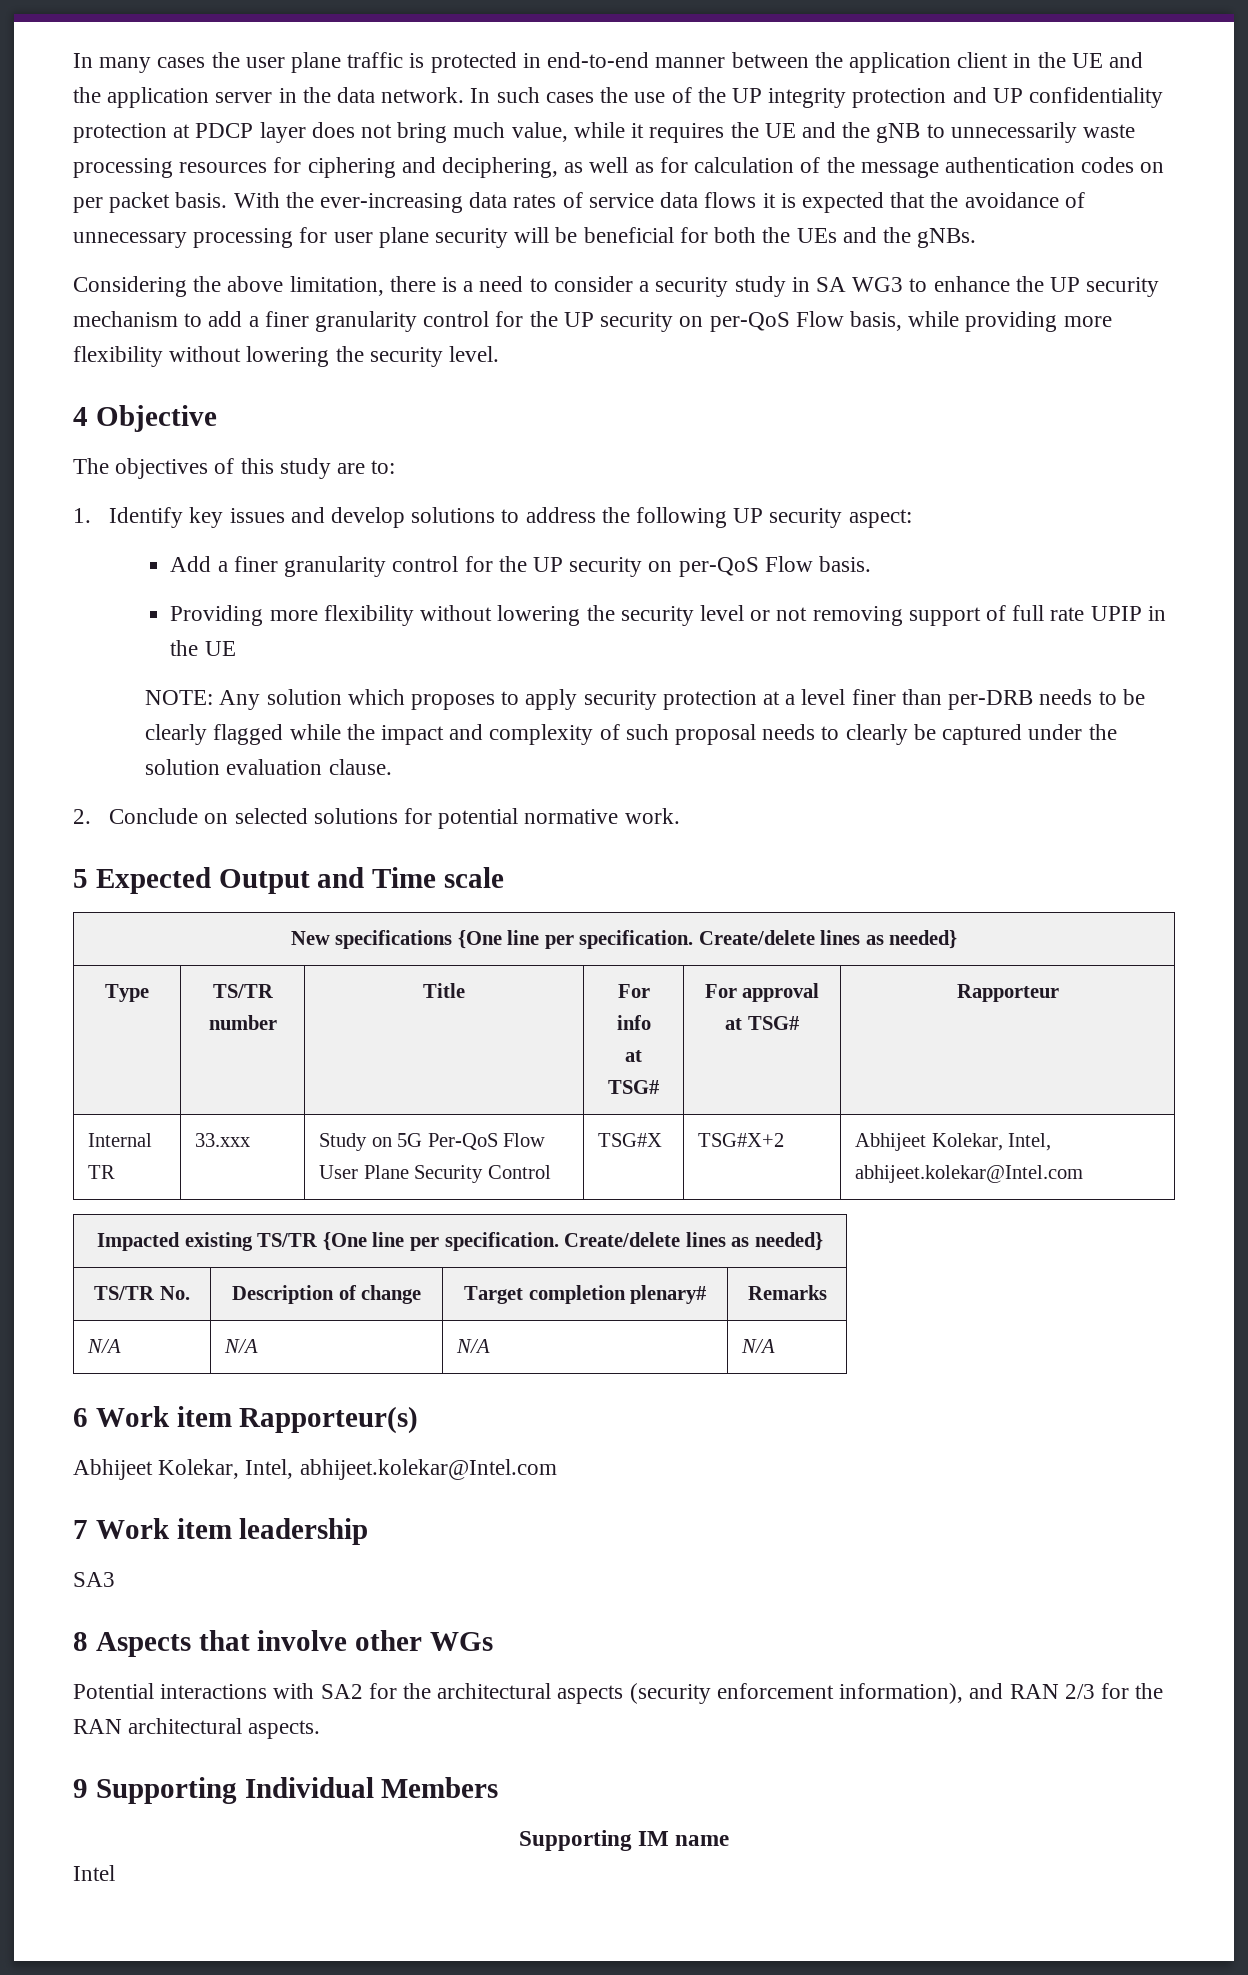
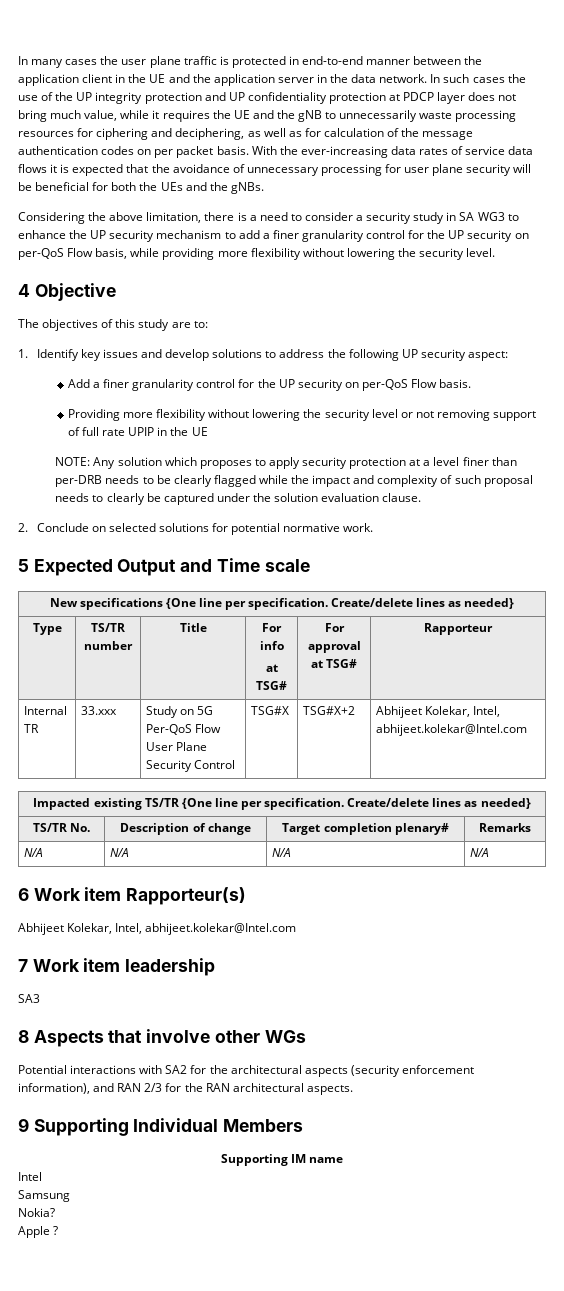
(115, 1873) none -> [18,1190,70,1202] [18,1208,55,1217] [18,1226,59,1238] // Samsung // Nokia? // Apple ?

